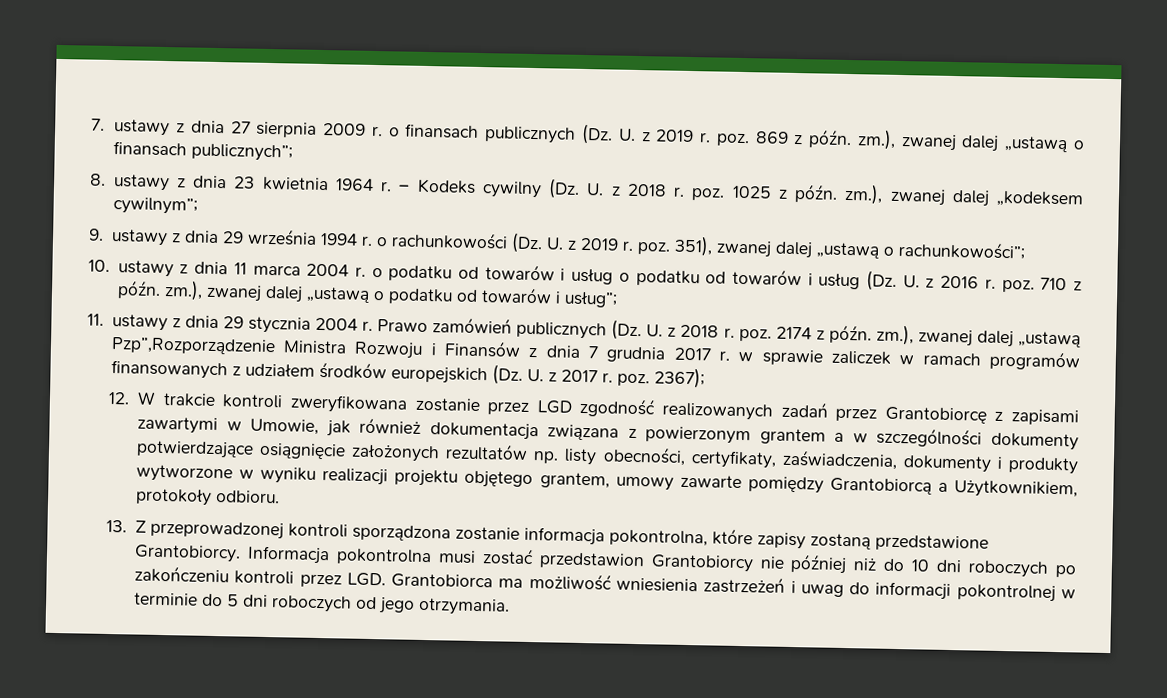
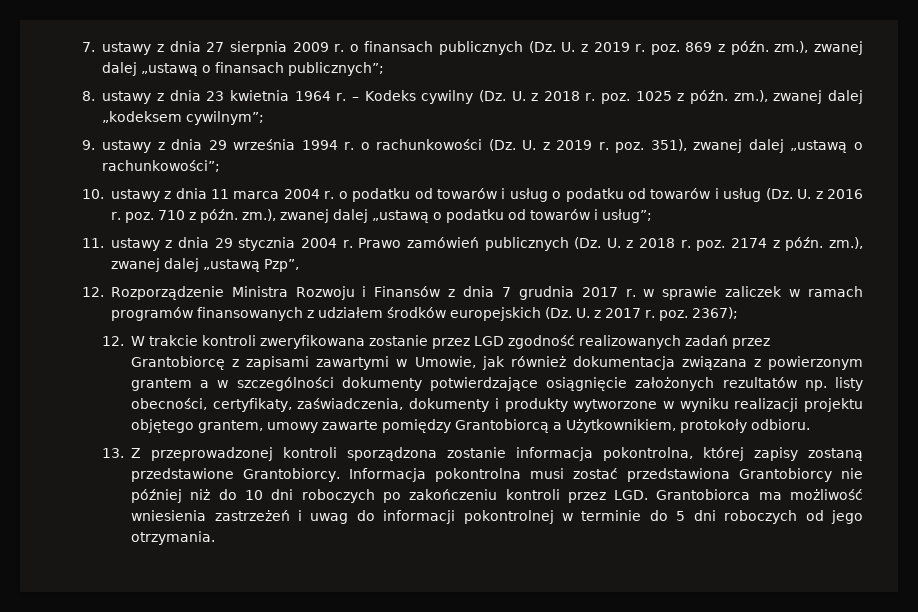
[110,337,276,356] Pzp”,Rozporządzenie -> [263,259,299,272] [82,286,224,300] Pzp”, // 12. Rozporządzenie
[712,528,754,546] które -> [703,447,745,461] której
[538,552,645,570] przedstawion -> [627,468,731,482] przedstawiona

